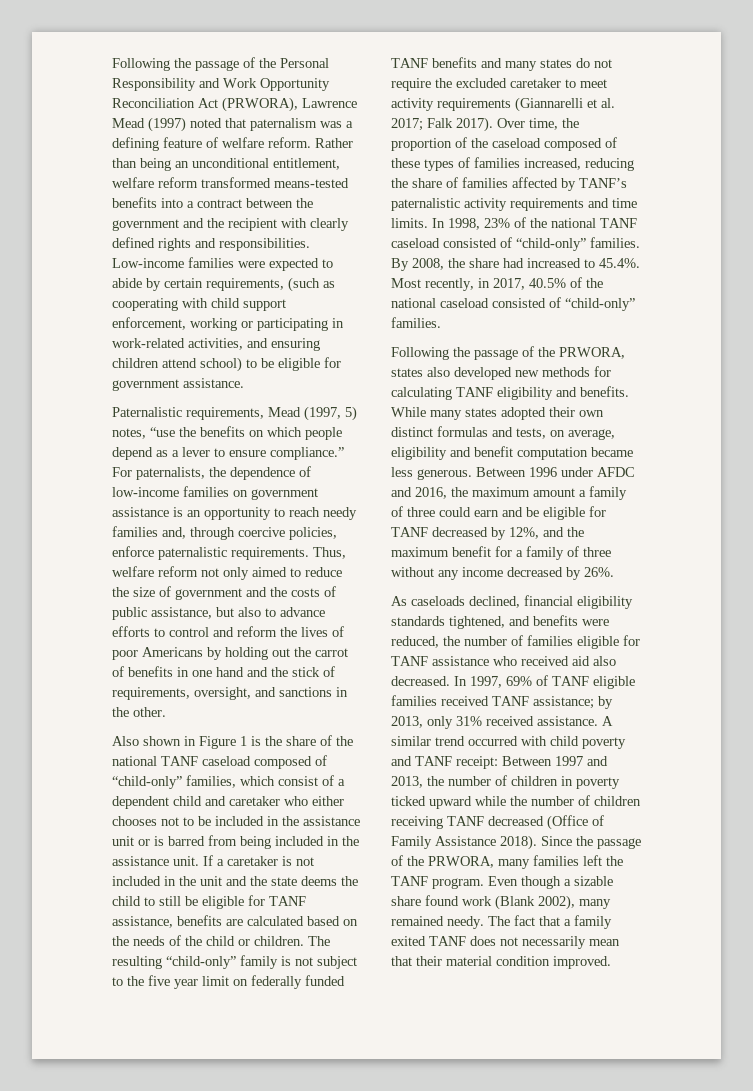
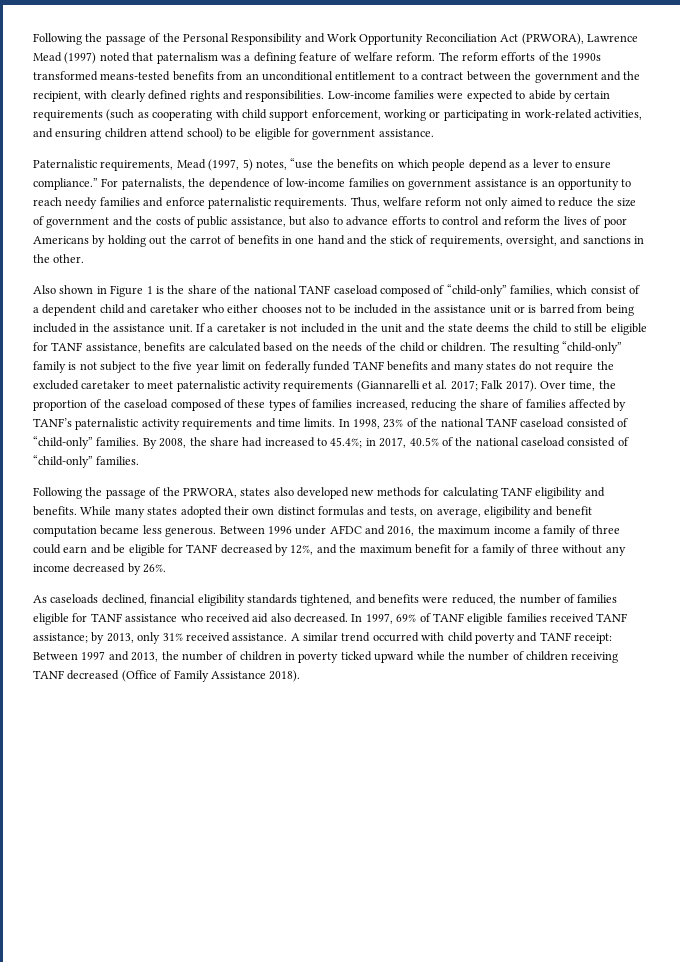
[315,138,353,148] [112,158,340,171] [112,177,349,188] [112,197,183,208] Rather than being an unconditional entitlement, welfare reform transformed means-tested benefits into -> [438,52,602,61] [33,71,409,81] The reform efforts of the 1990s transformed means-tested benefits from an unconditional entitlement to
[228,218,277,231] recipient -> [33,91,81,102] recipient,
[206,278,284,291] requirements, -> [33,110,103,121] requirements
[162,527,337,540] and, through coercive policies, -> [143,197,164,207] and
(607, 83) none -> [176,380,240,392] paternalistic
[599,258,640,268] [391,278,474,291] 45.4%. Most recently, -> [330,437,363,448] 45.4%;
[533,488,575,497] amount -> [493,526,531,534] income
[541,836,641,849] [391,855,623,869] [391,876,613,889] [391,895,611,910] [391,915,612,929] [391,936,620,949] [391,956,611,969] Since the passage of the PRWORA, many families left the TANF program. Even though a sizable share found work (Blank 2002), many remained needy. The fact that a family exited TANF does not necessarily mean that their material condition improved. -> (301, 676) none

